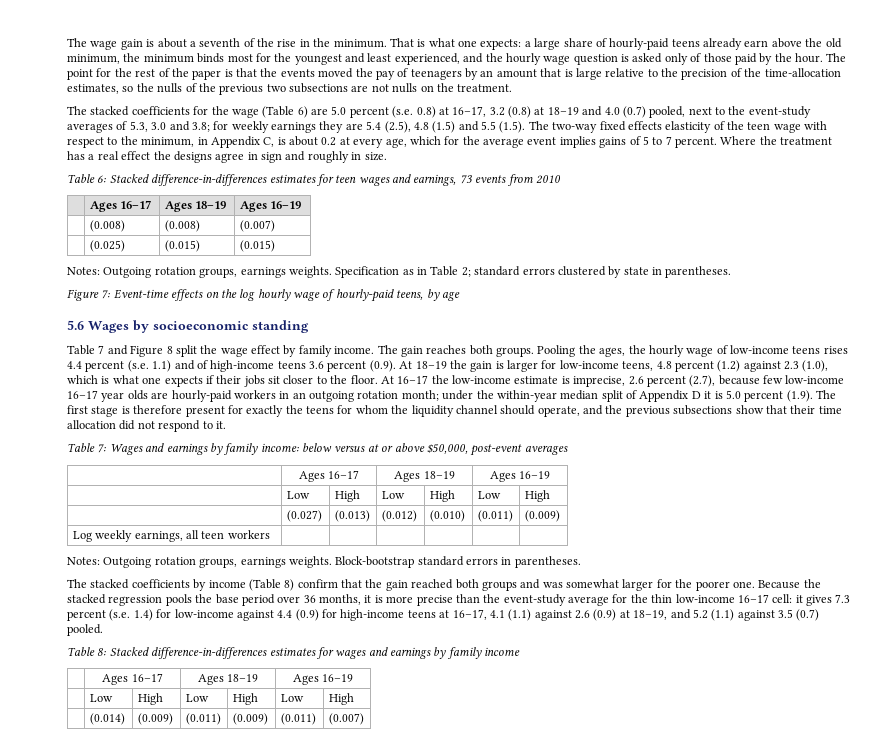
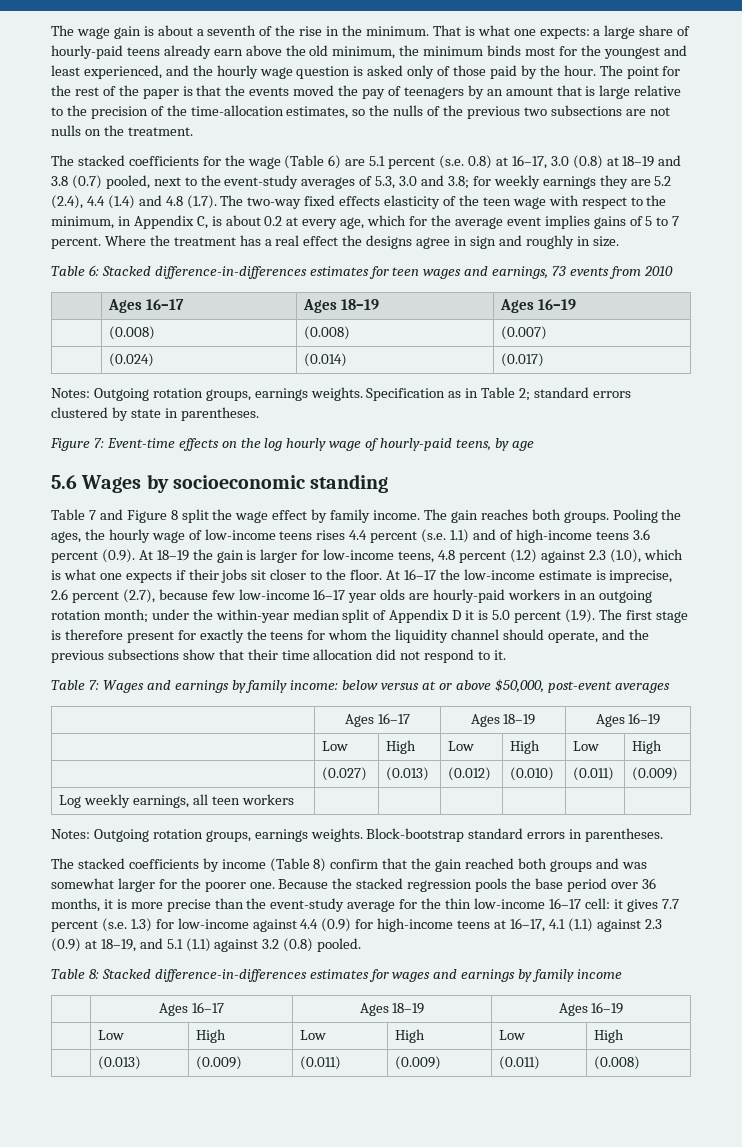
[331,106,347,115] 5.0 -> [369,156,386,166] 5.1
[489,107,505,116] 3.2 -> [550,156,569,166] 3.0
[604,107,620,115] 4.0 -> [51,176,68,186] 3.8
[366,121,526,133] 5.4 (2.5), 4.8 (1.5) and 5.5 (1.5). -> [654,176,672,186] [51,195,217,209] 5.2 (2.4), 4.4 (1.4) and 4.8 (1.7).
[89,240,125,252] [164,240,200,252] [239,240,275,252] (0.025) | (0.015) | (0.015) -> [109,353,155,367] [304,353,348,367] [501,353,545,367] (0.024) | (0.014) | (0.017)
[835,594,851,603] [67,609,153,621] 7.3 percent (s.e. 1.4) -> [661,899,679,909] [51,918,152,932] 7.7 percent (s.e. 1.3)
[575,610,590,619] 2.6 -> [644,919,662,929] 2.3
[692,609,820,621] 5.2 (1.1) against 3.5 (0.7) -> [166,938,314,952] 5.1 (1.1) against 3.2 (0.8)
[89,713,125,725] (0.014) -> [98,1056,142,1070] (0.013)
[328,713,364,725] (0.007) -> [594,1056,641,1070] (0.008)

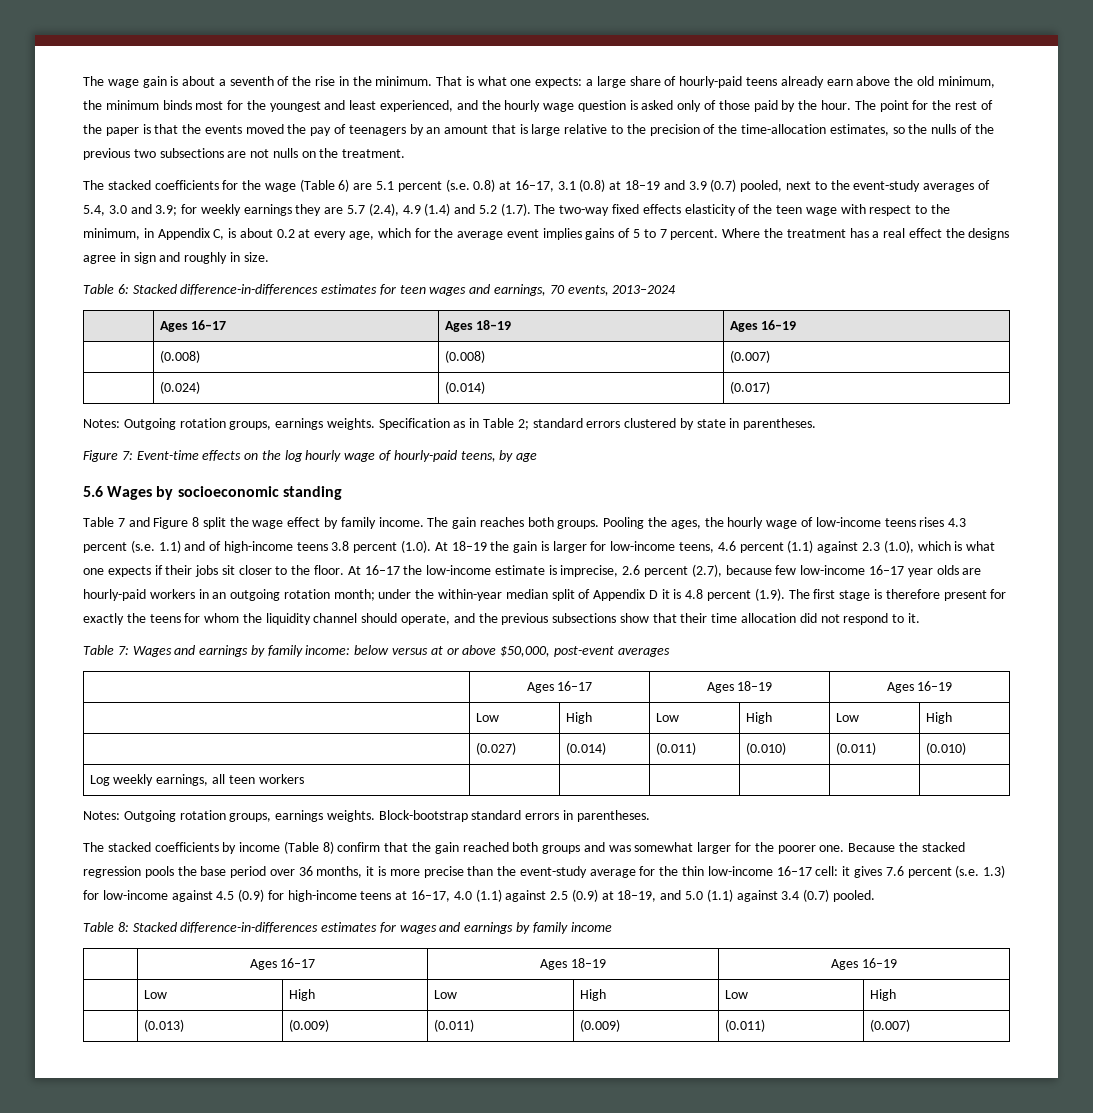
[550,156,569,166] 3.0 -> [557,181,576,190] 3.1
[51,176,68,186] 3.8 -> [688,181,707,190] 3.9
[375,176,396,189] 5.3, -> [83,205,105,216] 5.4,
[447,176,469,189] 3.8; -> [155,205,178,216] 3.9;
[654,176,672,186] [51,195,105,209] 5.2 (2.4), 4.4 -> [347,203,421,216] 5.7 (2.4), 4.9
[165,196,183,206] 4.8 -> [478,205,497,214] 5.2
[552,266,673,279] 73 events from 2010 -> [549,285,677,296] 70 events, 2013–2024
[349,530,368,540] 4.4 -> [948,518,967,527] 4.3
[632,529,650,540] [51,549,135,563] 3.6 percent (0.9). -> [331,540,432,553] 3.8 percent (1.0).
[438,549,537,563] 4.8 percent (1.2) -> [717,540,814,553] 4.6 percent (1.1)
[491,610,510,620] 5.0 -> [685,589,704,599] 4.8
[386,767,430,781] [448,767,492,781] (0.013) | (0.012) -> [565,742,606,755] [655,742,696,755] (0.014) | (0.011)
[632,767,679,781] (0.009) -> [925,742,966,755] (0.010)
[661,899,679,909] 7.7 -> [885,866,904,876] 7.6
[300,919,319,929] 4.4 -> [216,891,235,900] 4.5
[548,918,662,932] 4.1 (1.1) against 2.3 -> [453,889,569,902] 4.0 (1.1) against 2.5
[166,938,314,952] 5.1 (1.1) against 3.2 (0.8) -> [685,889,830,902] 5.0 (1.1) against 3.4 (0.7)
[594,1056,641,1070] (0.008) -> [869,1019,910,1032] (0.007)

